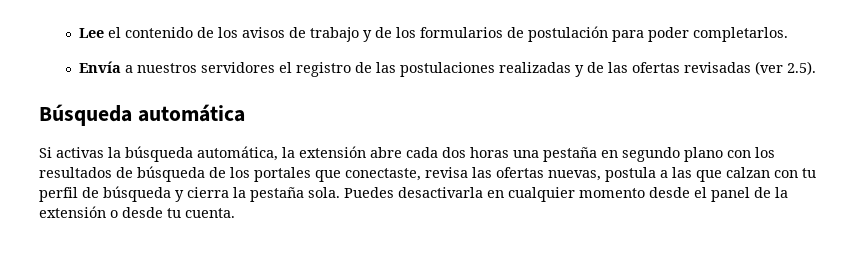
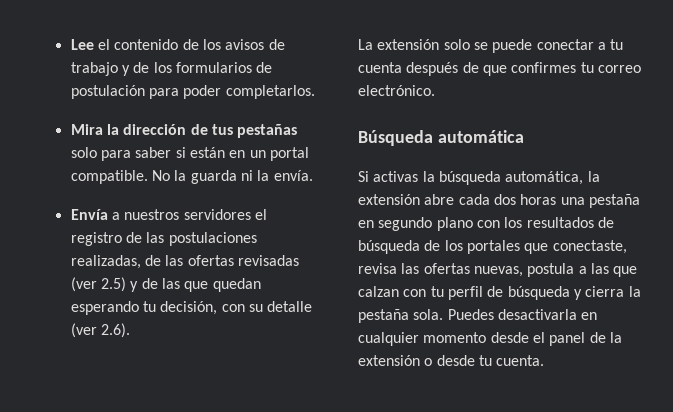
(788, 34) none -> [70,124,298,138] [70,147,310,161] [70,170,313,184] // Mira la dirección de tus pestañas solo para saber si están en un portal compatible. No la guarda ni la envía.
[498,62,584,77] realizadas y -> [70,255,141,269] realizadas,
[786,61,816,75] 2.5). -> [101,277,261,292] [70,301,313,315] [70,323,131,338] [358,39,624,53] [358,62,641,76] [358,85,435,96] 2.5) y de las que quedan esperando tu decisión, con su detalle (ver 2.6). // La extensión solo se puede conectar a tu cuenta después de que confirmes tu correo electrónico.

